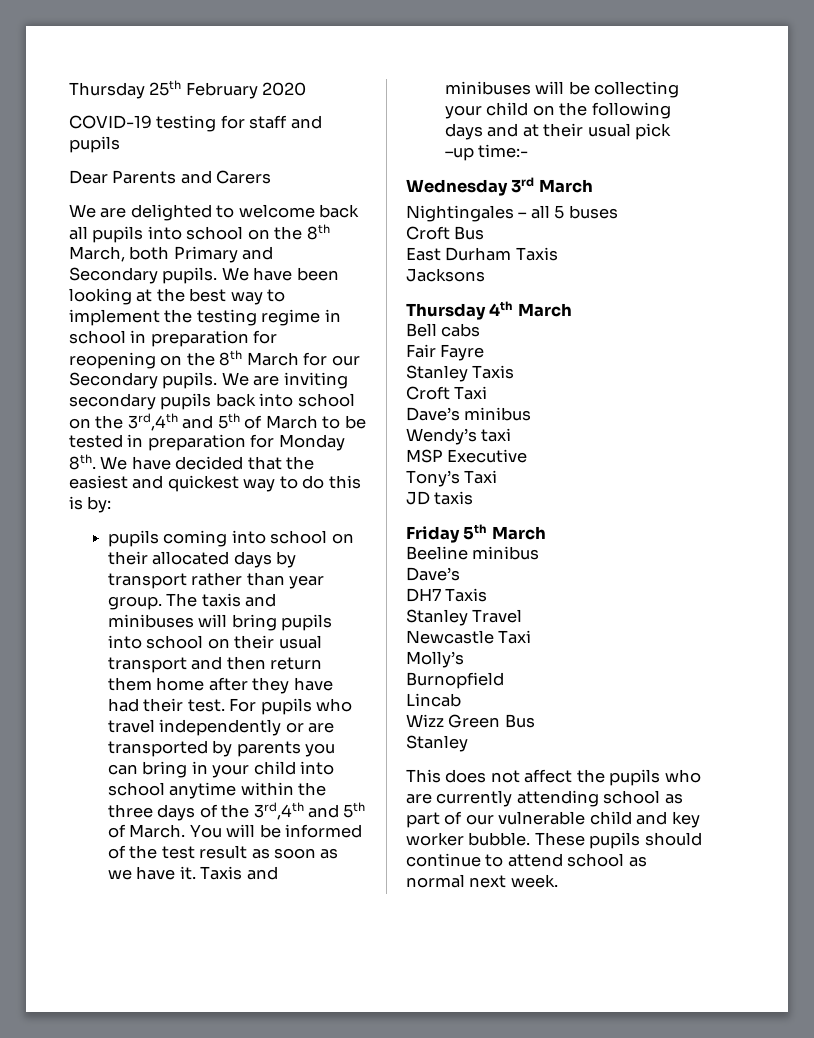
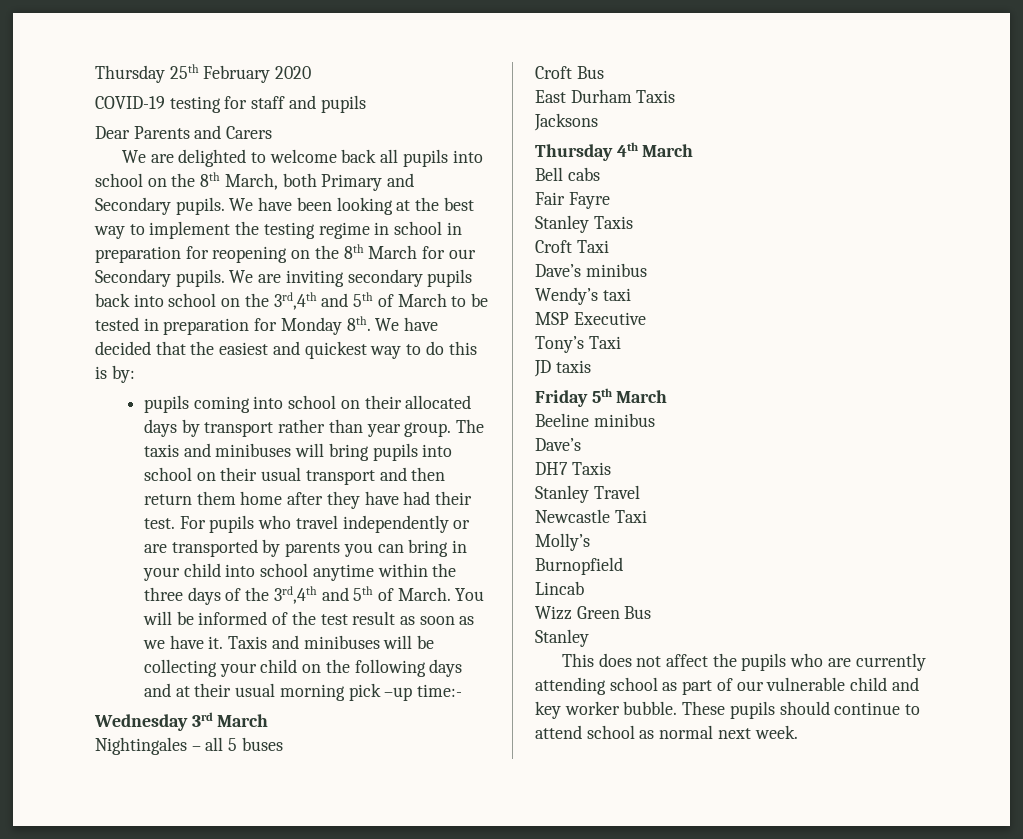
(631, 130) none -> [279,684,345,701] morning

